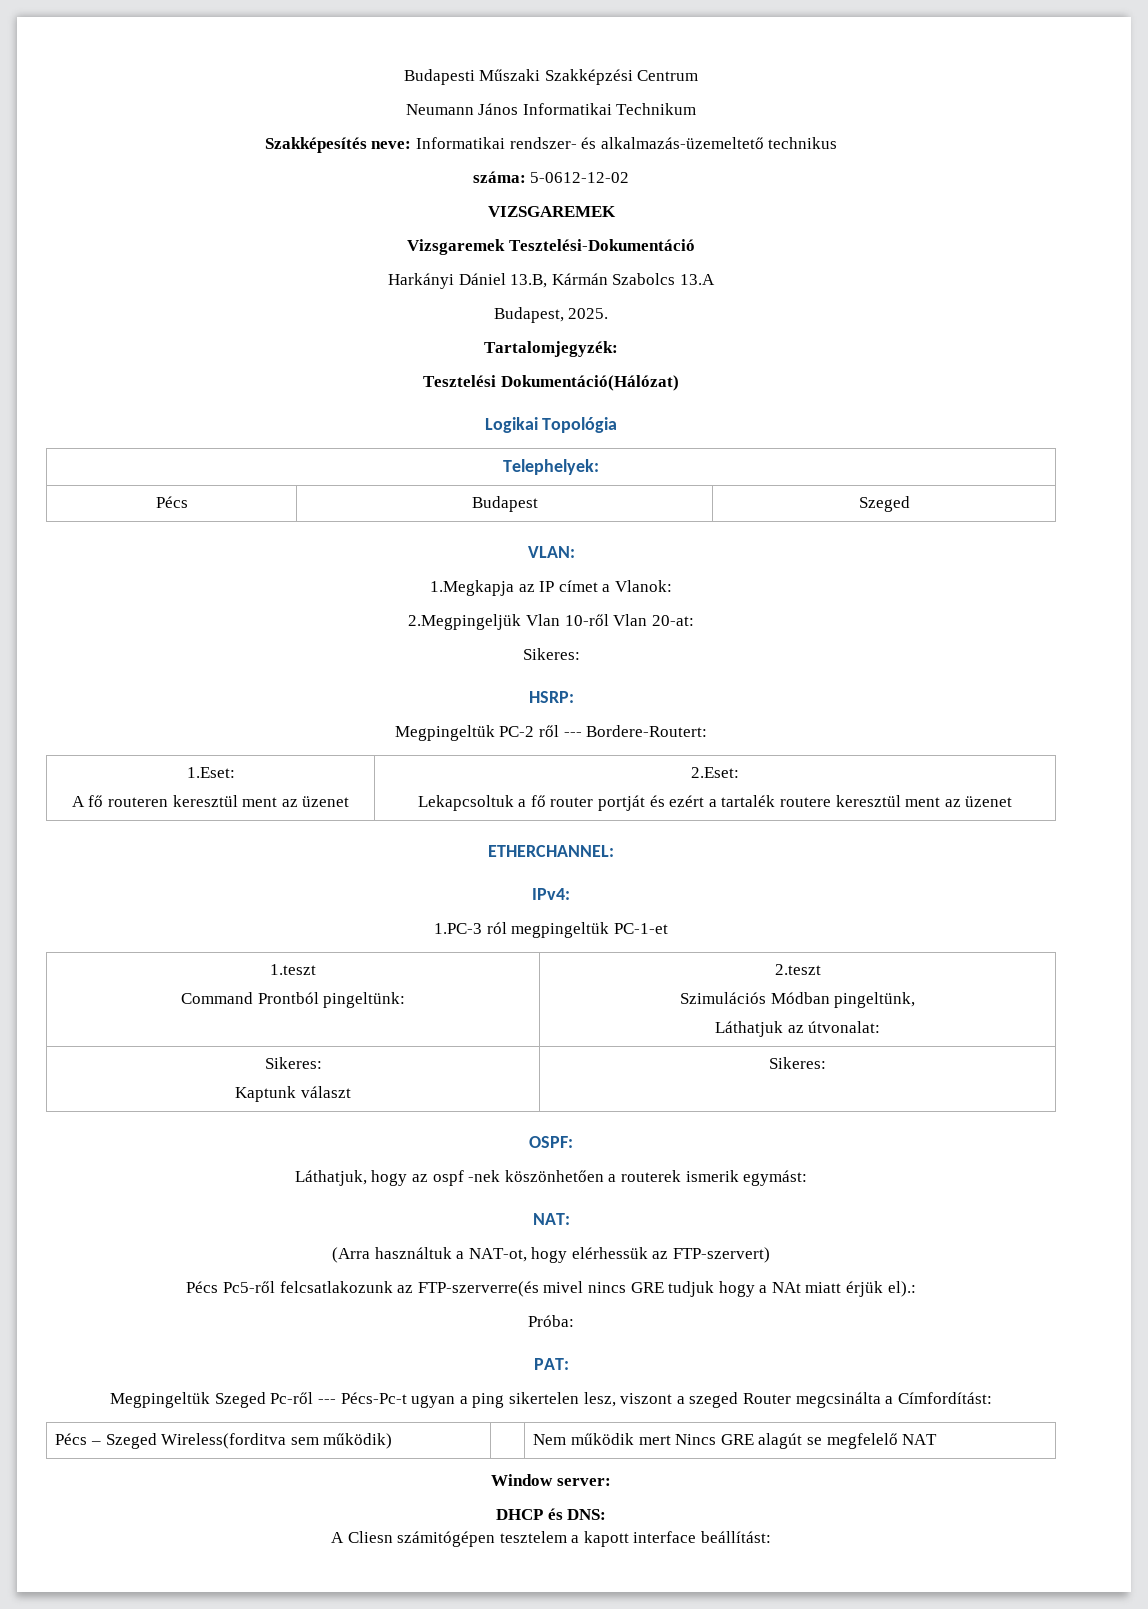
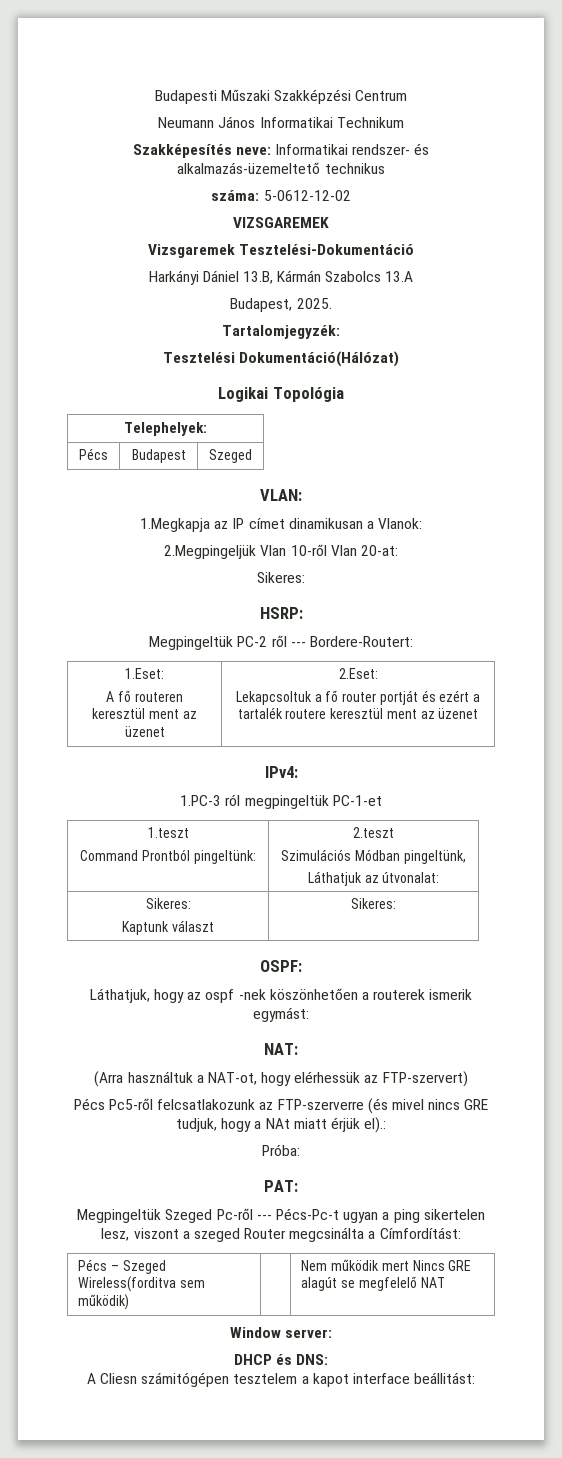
(598, 586) none -> [288,518,363,529] dinamikusan
[488,845,614,857] // ETHERCHANNEL: -> (479, 713) none
[417,1281,539,1297] FTP-szerverre(és -> [277,1098,388,1114] FTP-szerverre (és
[668,1281,715,1297] tudjuk -> [175,1118,217,1132] tudjuk,
[583,1531,772,1547] kapott interface beállítást: -> [312,1372,476,1387] kapot interface beállitást:

